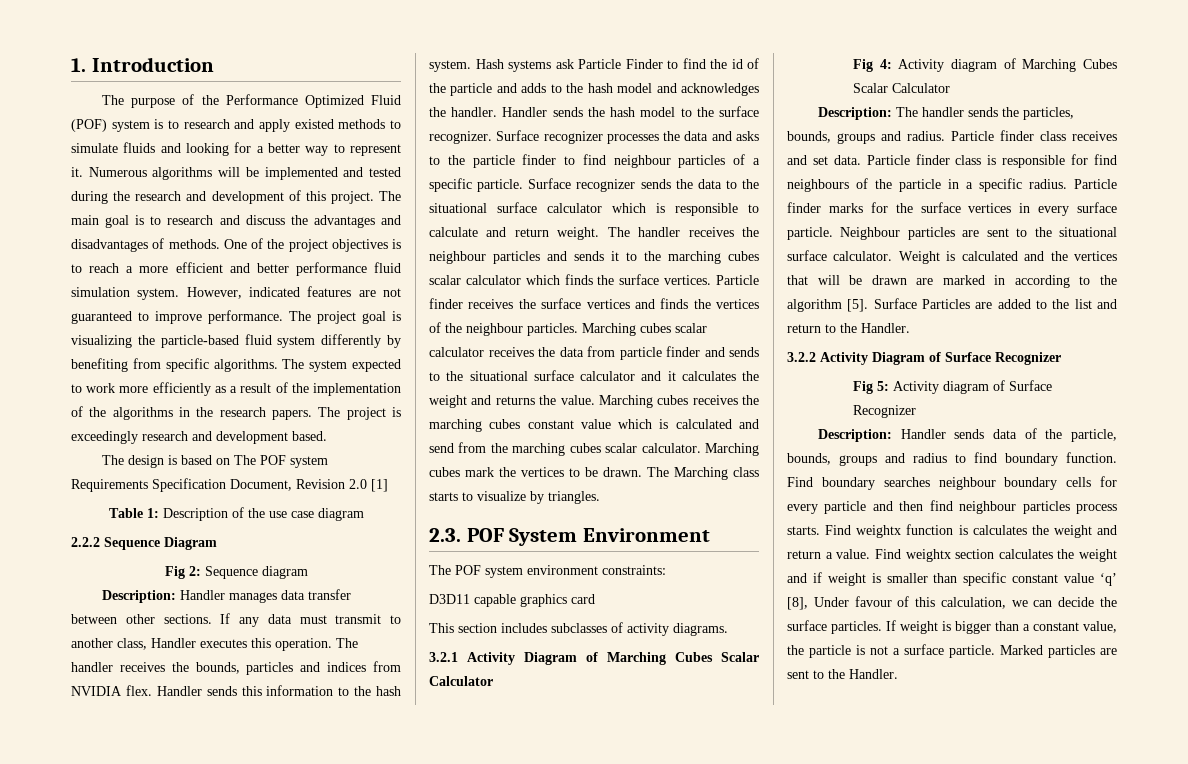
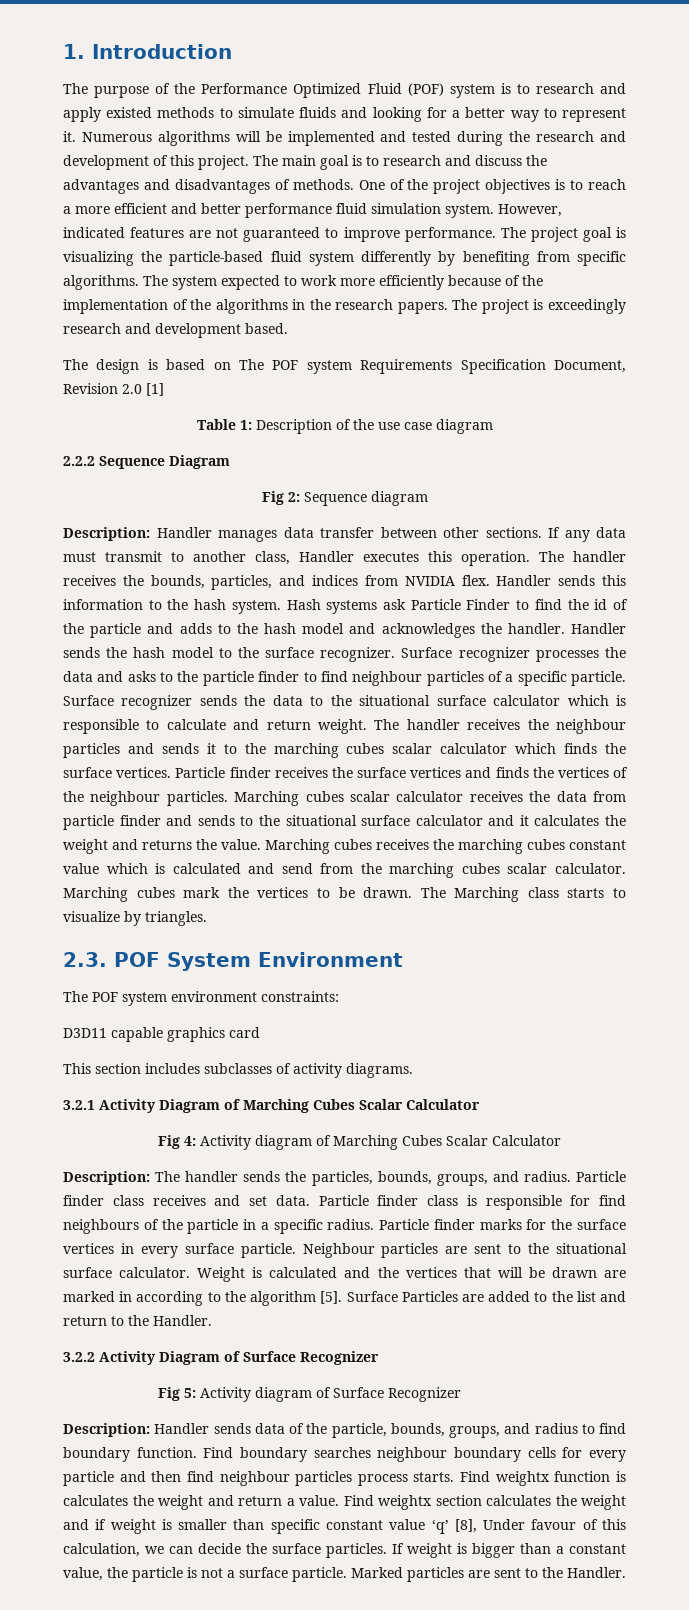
[214,383,272,393] as a result -> [448,275,501,286] because
[246,662,294,675] particles -> [211,575,273,590] particles,
[837,133,875,144] groups -> [436,1174,488,1186] groups,
[839,455,877,466] groups -> [449,1426,500,1438] groups,

